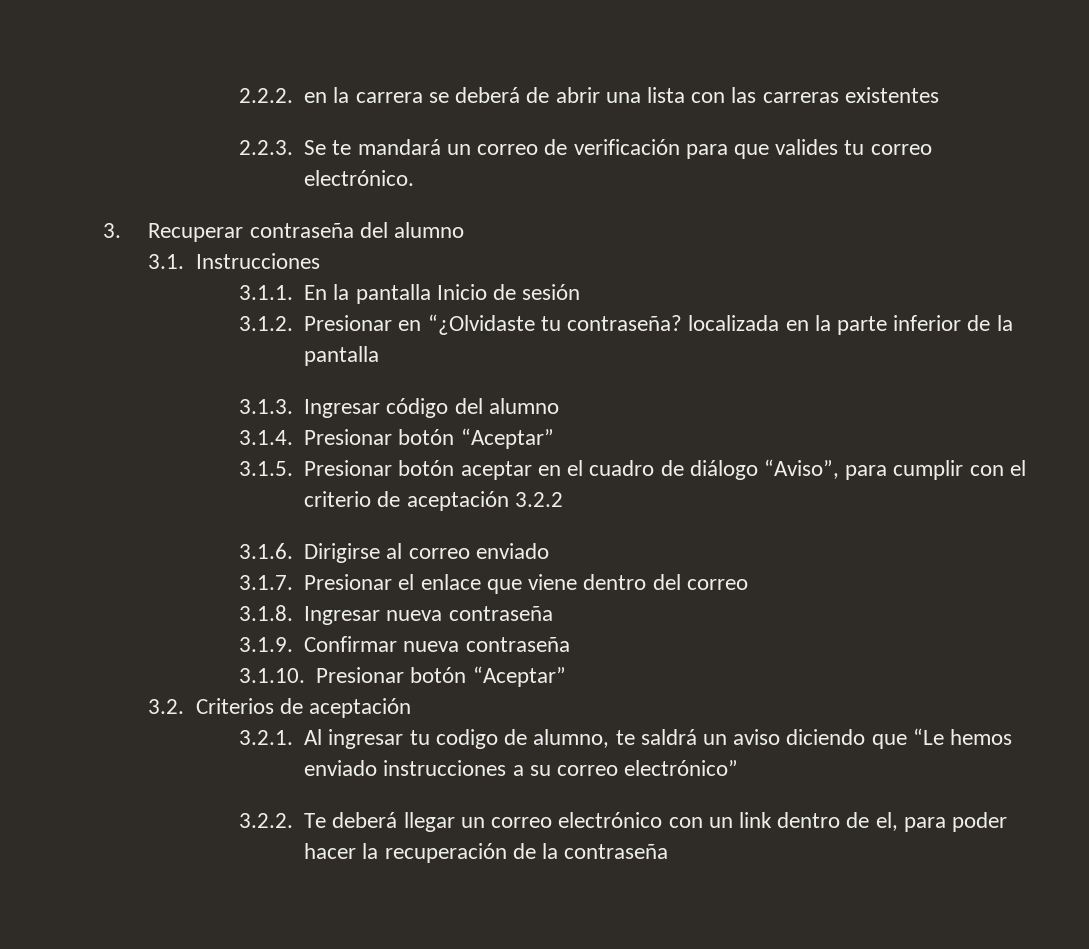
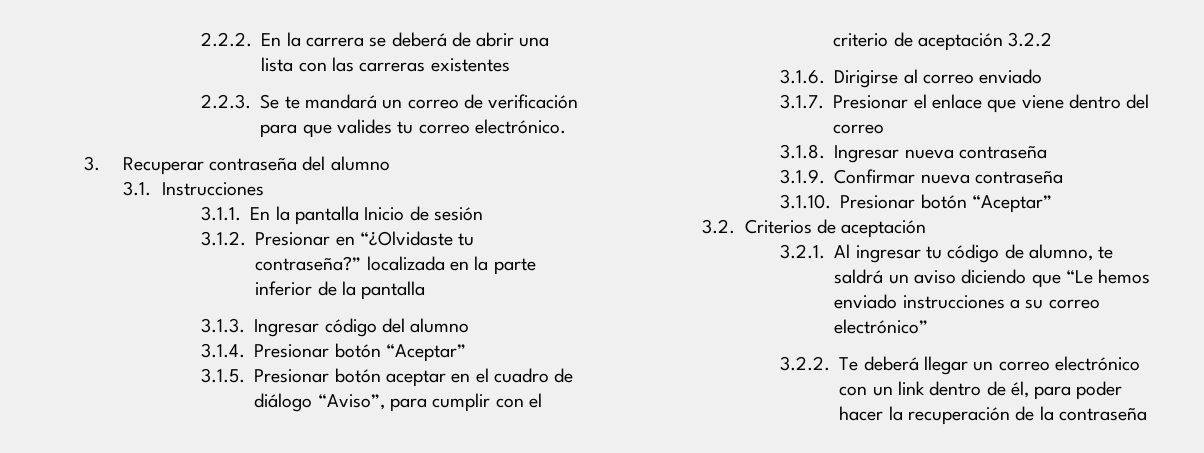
[304,92,328,103] en -> [261,33,282,46] En
[567,315,683,331] contraseña? -> [255,256,362,271] contraseña?”
[435,729,498,749] codigo -> [947,244,1000,263] código
[875,812,898,831] el, -> [1010,381,1029,398] él,

